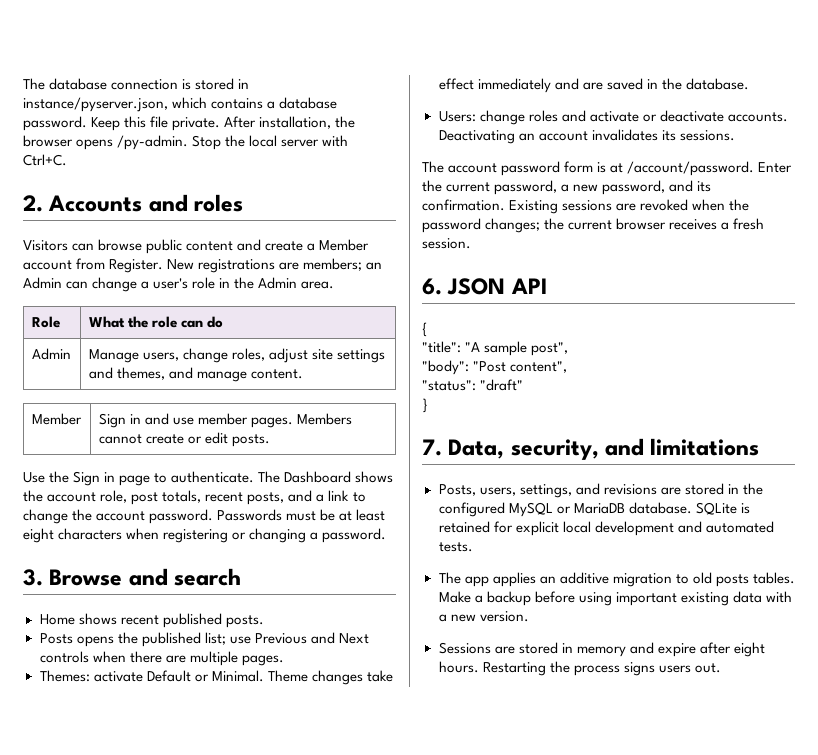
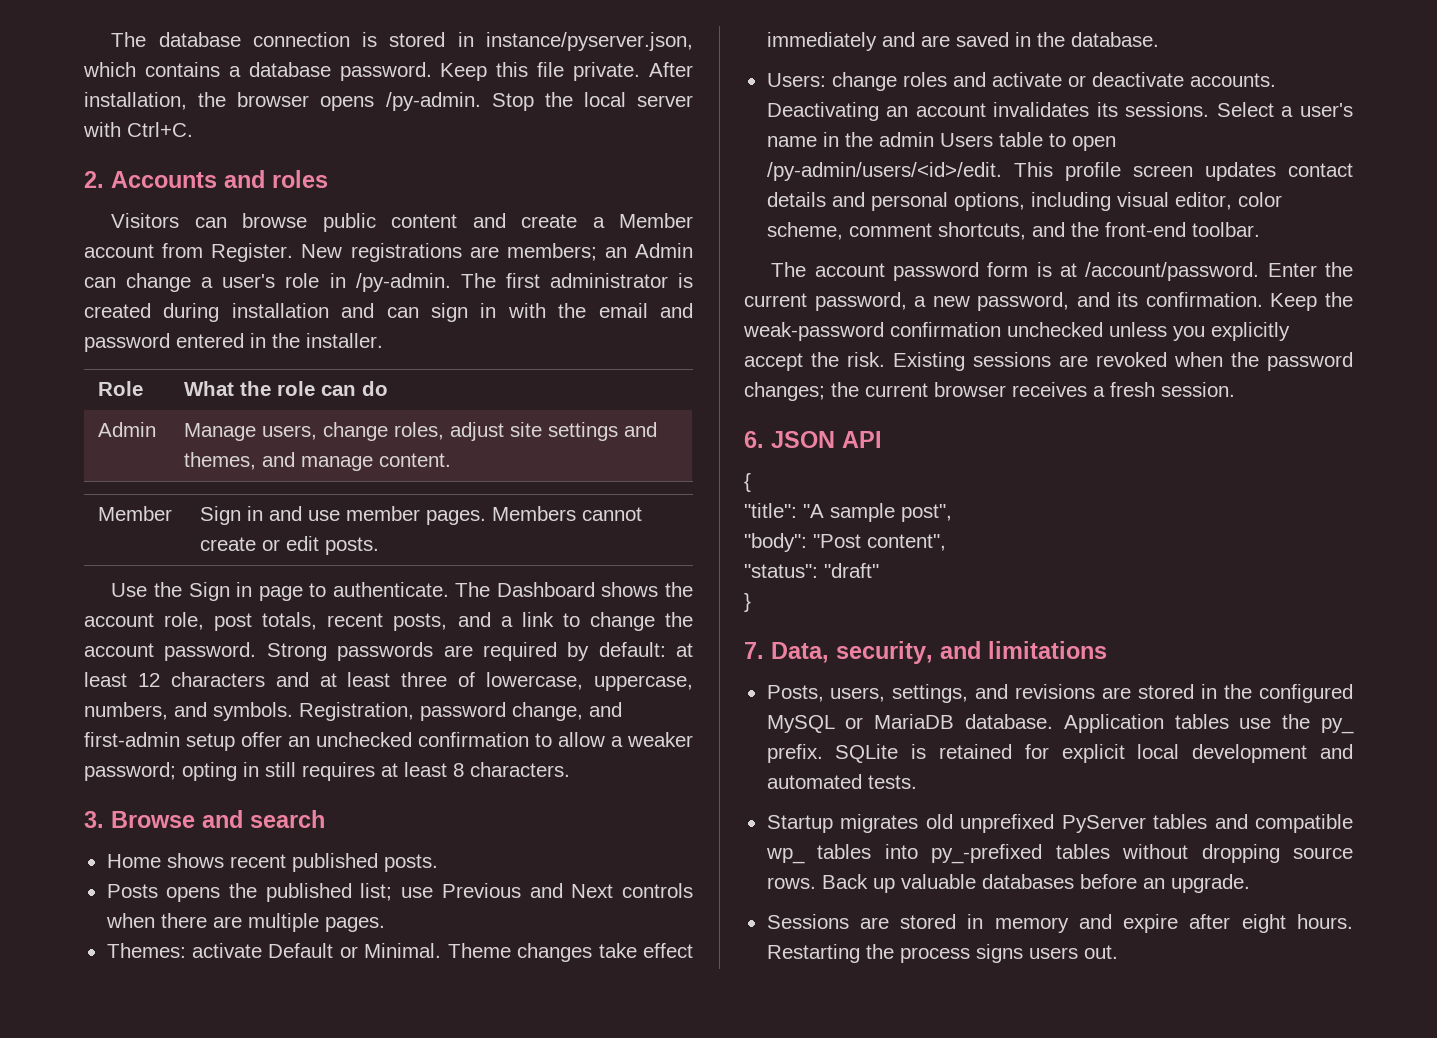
[234,277,335,289] the Admin area. -> [355,273,694,292] [84,303,693,322] [84,333,383,352] /py-admin. The first administrator is created during installation and can sign in with the email and password entered in the installer.
[217,509,386,521] [23,528,387,543] Passwords must be at least eight characters when registering or changing a password. -> [266,642,693,661] [84,672,694,691] [84,702,622,721] [84,732,693,751] [84,762,570,781] Strong passwords are required by default: at least 12 characters and at least three of lowercase, uppercase, numbers, and symbols. Registration, password change, and first-admin setup offer an unchecked confirmation to allow a weaker password; opting in still requires at least 8 characters.
(735, 135) none -> [1216,102,1353,117] [766,132,1116,151] [766,162,1353,181] [766,192,1282,211] [766,222,1260,240] Select a user's name in the admin Users table to open /py-admin/users/<id>/edit. This profile screen updates contact details and personal options, including visual editor, color scheme, comment shortcuts, and the front-end toolbar.
(505, 205) none -> [1270,292,1353,311] [743,322,1290,341] [744,352,885,371] Keep the weak-password confirmation unchecked unless you explicitly accept the risk.
(692, 508) none -> [1063,714,1354,734] [766,744,823,763] Application tables use the py_ prefix.
[438,572,795,587] [438,591,792,606] [438,611,529,622] The app applies an additive migration to old posts tables. Make a backup before using important existing data with a new version. -> [766,814,1353,833] [765,844,1353,864] [766,874,1250,893] Startup migrates old unprefixed PyServer tables and compatible wp_ tables into py_-prefixed tables without dropping source rows. Back up valuable databases before an upgrade.

